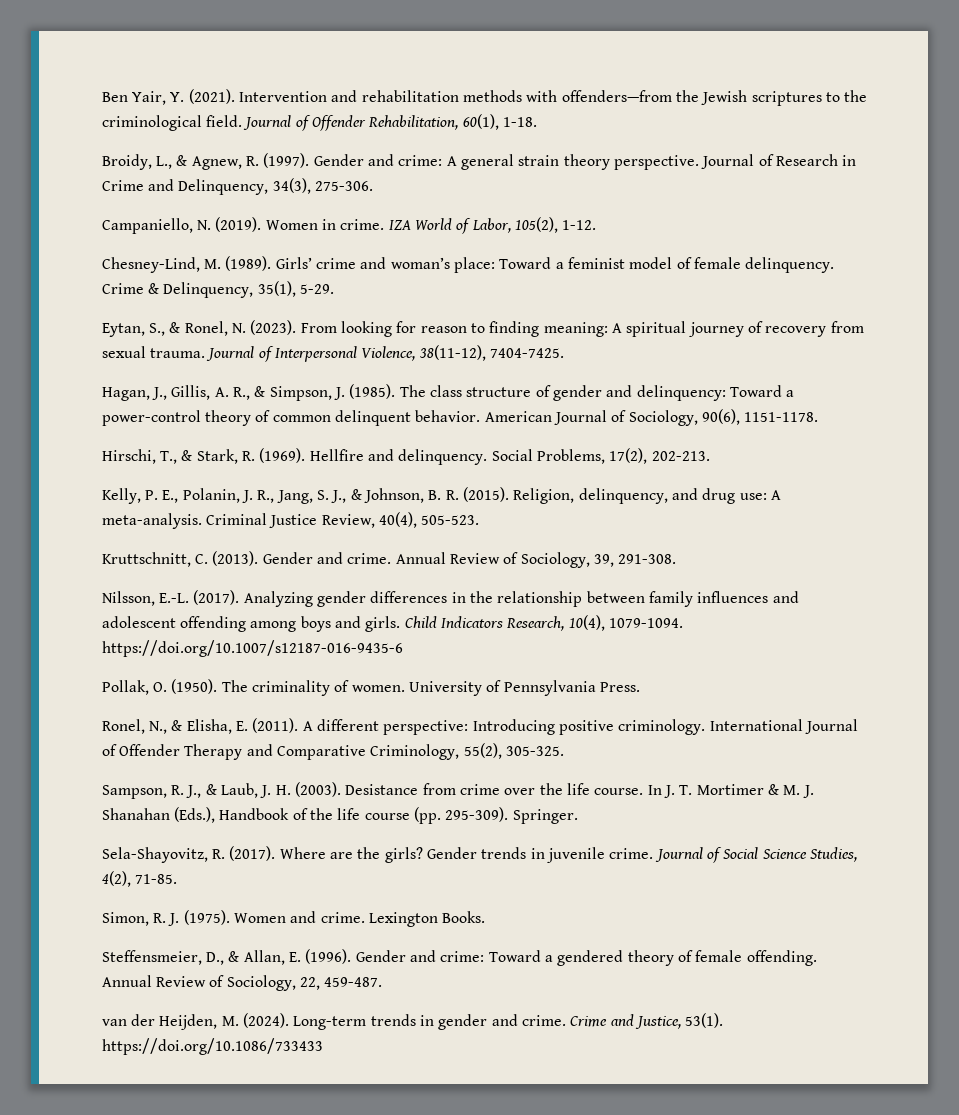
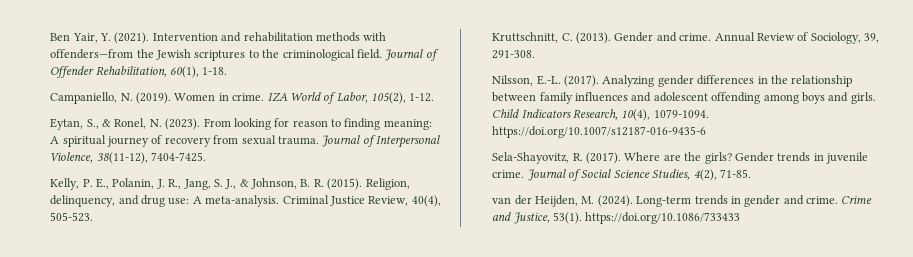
[101,153,857,170] [101,178,374,195] // Broidy, L., & Agnew, R. (1997). Gender and crime: A general strain theory perspective. Journal of Research in Crime and Delinquency, 34(3), 275-306. -> (228, 71) none
[101,256,835,273] [101,281,335,298] // Chesney-Lind, M. (1989). Girls’ crime and woman’s place: Toward a feminist model of female delinquency. Crime & Delinquency, 35(1), 5-29. -> (435, 97) none
[101,384,795,401] [101,409,819,426] [101,448,710,465] // Hagan, J., Gillis, A. R., & Simpson, J. (1985). The class structure of gender and delinquency: Toward a power-control theory of common delinquent behavior. American Journal of Sociology, 90(6), 1151-1178. // Hirschi, T., & Stark, R. (1969). Hellfire and delinquency. Social Problems, 17(2), 202-213. -> (206, 157) none
[101,679,641,696] [101,718,858,735] [101,743,565,760] [101,782,814,799] [101,807,578,824] // Pollak, O. (1950). The criminality of women. University of Pennsylvania Press. // Ronel, N., & Elisha, E. (2011). A different perspective: Introducing positive criminology. International Journal of Offender Therapy and Comparative Criminology, 55(2), 305-325. // Sampson, R. J., & Laub, J. H. (2003). Desistance from crime over the life course. In J. T. Mortimer & M. J. Shanahan (Eds.), Handbook of the life course (pp. 295-309). Springer. -> (707, 132) none
[101,910,486,927] [101,949,817,966] [101,975,383,991] // Simon, R. J. (1975). Women and crime. Lexington Books. // Steffensmeier, D., & Allan, E. (1996). Gender and crime: Toward a gendered theory of female offending. Annual Review of Sociology, 22, 459-487. -> (751, 173) none

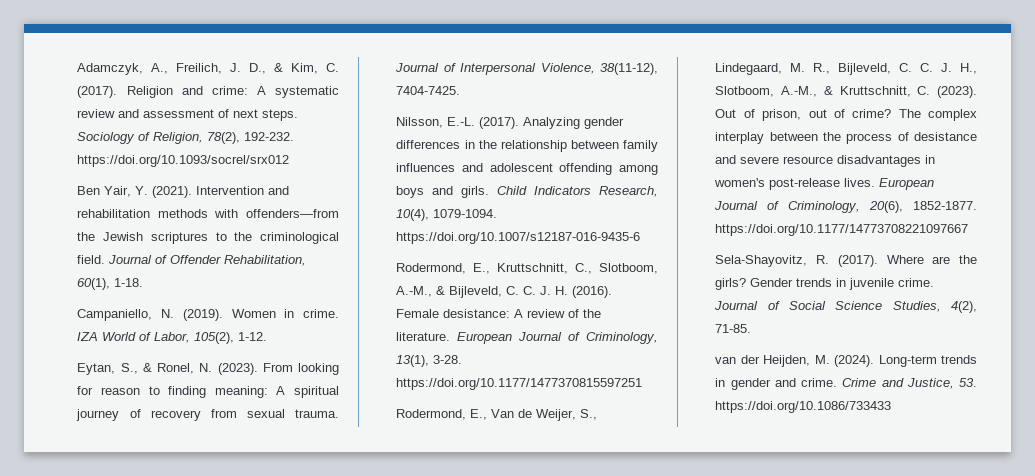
(50, 37) none -> [77,63,339,75] [77,86,339,98] [77,109,299,121] [77,132,295,144] [77,155,290,167] Adamczyk, A., Freilich, J. D., & Kim, C. (2017). Religion and crime: A systematic review and assessment of next steps. Sociology of Religion, 78(2), 192-232. https://doi.org/10.1093/socrel/srx012 //
[50,178,410,190] [50,195,441,207] [50,212,94,222] [492,32,879,44] [492,50,536,59] // Kelly, P. E., Polanin, J. R., Jang, S. J., & Johnson, B. R. (2015). Religion, delinquency, and drug use: A meta-analysis. Criminal Justice Review, 40(4), 505-523. // Kruttschnitt, C. (2013). Gender and crime. Annual Review of Sociology, 39, 291-308. -> (461, 90) none
(707, 132) none -> [396,263,658,274] [396,286,613,298] [396,309,602,318] [396,332,658,344] [396,355,463,367] [396,378,643,390] [396,409,598,421] [715,63,977,75] [715,86,977,98] [715,109,977,121] [715,132,977,144] [715,155,936,167] [714,178,935,190] [714,201,977,213] [715,224,969,236] // Rodermond, E., Kruttschnitt, C., Slotboom, A.-M., & Bijleveld, C. C. J. H. (2016). Female desistance: A review of the literature. European Journal of Criminology, 13(1), 3-28. https://doi.org/10.1177/1477370815597251 // Rodermond, E., Van de Weijer, S., Lindegaard, M. R., Bijleveld, C. C. J. H., Slotboom, A.-M., & Kruttschnitt, C. (2023). Out of prison, out of crime? The complex interplay between the process of desistance and severe resource disadvantages in women's post-release lives. European Journal of Criminology, 20(6), 1852-1877. https://doi.org/10.1177/14773708221097667
[552,212,582,224] 53(1). -> [959,378,977,387] 53.

